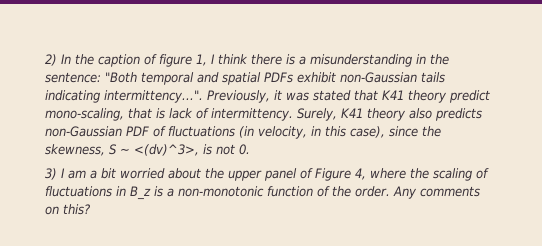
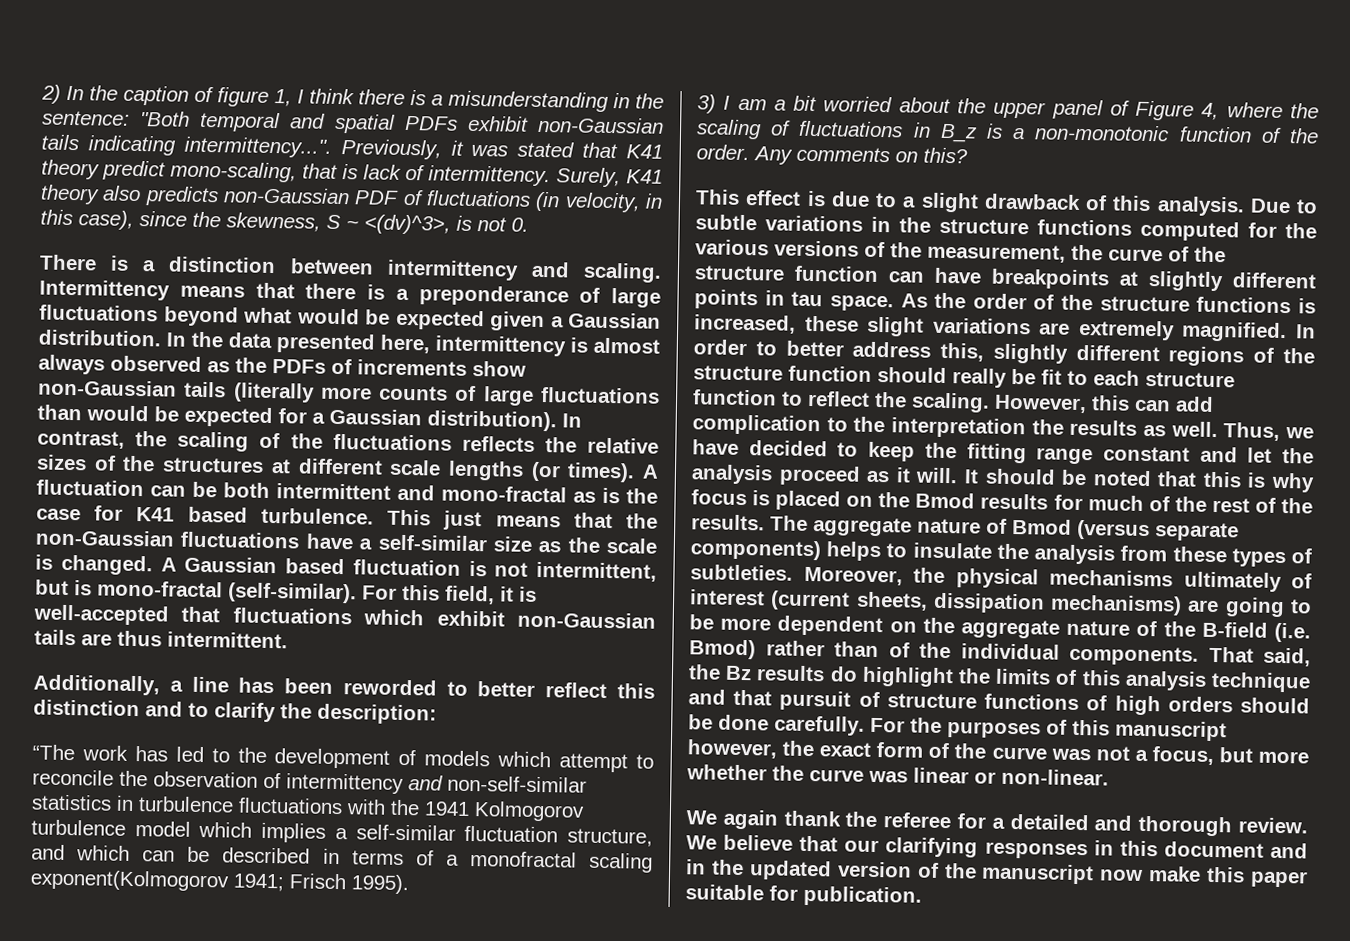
(250, 149) none -> [39,254,662,283] [39,279,661,308] [39,304,661,332] [38,329,660,357] [38,354,526,377] [38,379,660,406] [37,404,582,432] [37,430,659,454] [36,454,659,483] [36,479,658,504] [36,505,658,531] [35,529,657,554] [35,554,657,582] [35,579,537,605] [33,604,656,629] [34,629,288,649] [33,674,655,699] [33,699,437,725] [32,744,654,773] [32,769,587,795] [31,794,585,822] [31,819,653,847] [31,844,654,873] [30,869,409,895] // There is a distinction between intermittency and scaling. Intermittency means that there is a preponderance of large fluctuations beyond what would be expected given a Gaussian distribution. In the data presented here, intermittency is almost always observed as the PDFs of increments show non-Gaussian tails (literally more counts of large fluctuations than would be expected for a Gaussian distribution). In contrast, the scaling of the fluctuations reflects the relative sizes of the structures at different scale lengths (or times). A fluctuation can be both intermittent and mono-fractal as is the case for K41 based turbulence. This just means that the non-Gaussian fluctuations have a self-similar size as the scale is changed. A Gaussian based fluctuation is not intermittent, but is mono-fractal (self-similar). For this field, it is well-accepted that fluctuations which exhibit non-Gaussian tails are thus intermittent. // Additionally, a line has been reworded to better reflect this distinction and to clarify the description: // “The work has led to the development of models which attempt to reconcile the observation of intermittency and non-self-similar statistics in turbulence fluctuations with the 1941 Kolmogorov turbulence model which implies a self-similar fluctuation structure, and which can be described in terms of a monofractal scaling exponent(Kolmogorov 1941; Frisch 1995).
(90, 209) none -> [695,189,1318,217] [695,214,1317,242] [695,239,1226,263] [694,265,1316,292] [694,289,1316,314] [694,314,1316,343] [693,339,1315,367] [693,365,1235,388] [692,389,1214,414] [692,414,1314,441] [692,439,1314,465] [691,464,1315,493] [691,489,1313,514] [691,514,1239,542] [690,539,1312,568] [690,564,1312,593] [690,589,1312,618] [689,614,1311,643] [689,639,1311,667] [688,664,1311,693] [688,689,1310,716] [688,714,1227,742] [687,739,1309,766] [686,764,1109,786] [686,809,1308,837] [686,834,1308,860] [686,859,1308,888] [685,884,922,907] // This effect is due to a slight drawback of this analysis. Due to subtle variations in the structure functions computed for the various versions of the measurement, the curve of the structure function can have breakpoints at slightly different points in tau space. As the order of the structure functions is increased, these slight variations are extremely magnified. In order to better address this, slightly different regions of the structure function should really be fit to each structure function to reflect the scaling. However, this can add complication to the interpretation the results as well. Thus, we have decided to keep the fitting range constant and let the analysis proceed as it will. It should be noted that this is why focus is placed on the Bmod results for much of the rest of the results. The aggregate nature of Bmod (versus separate components) helps to insulate the analysis from these types of subtleties. Moreover, the physical mechanisms ultimately of interest (current sheets, dissipation mechanisms) are going to be more dependent on the aggregate nature of the B-field (i.e. Bmod) rather than of the individual components. That said, the Bz results do highlight the limits of this analysis technique and that pursuit of structure functions of high orders should be done carefully. For the purposes of this manuscript however, the exact form of the curve was not a focus, but more whether the curve was linear or non-linear. // We again thank the referee for a detailed and thorough review. We believe that our clarifying responses in this document and in the updated version of the manuscript now make this paper suitable for publication.

